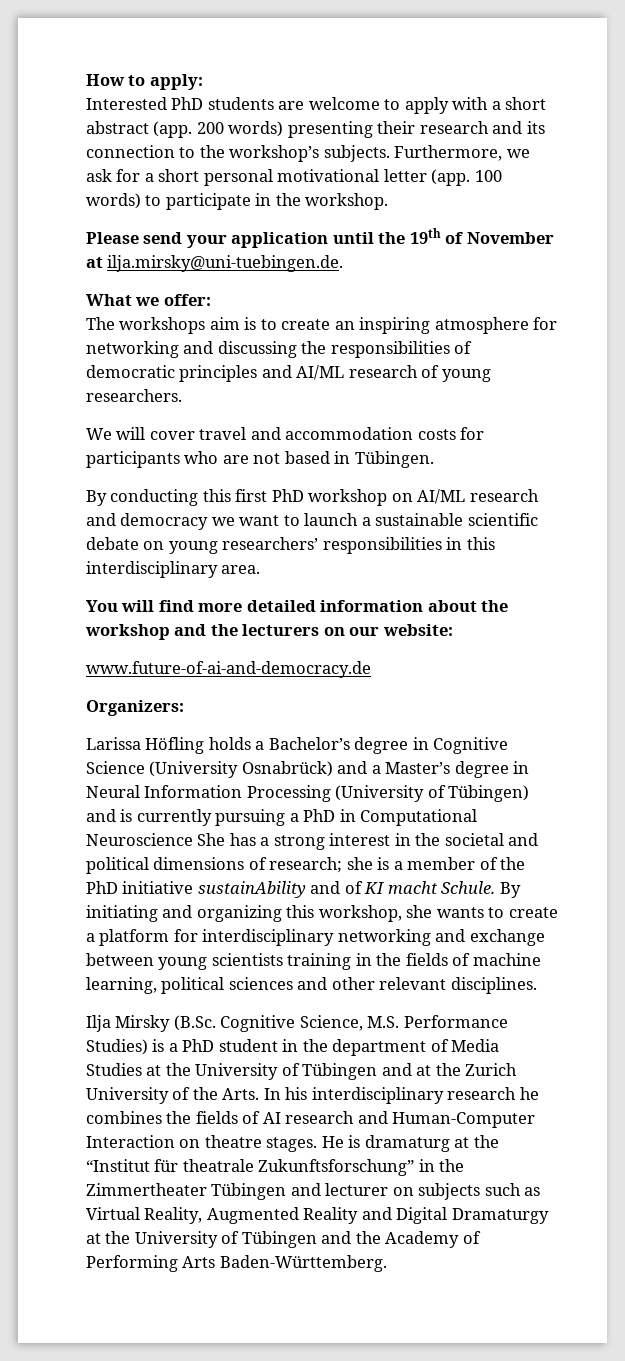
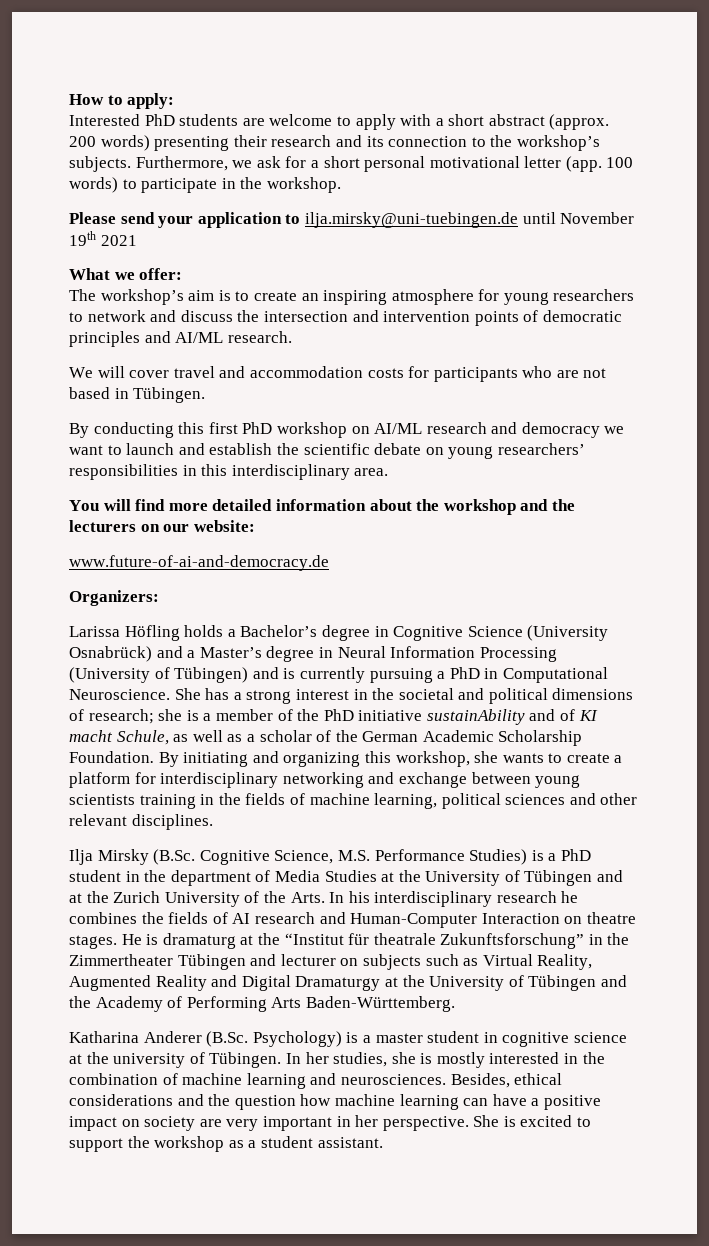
[153,121,193,138] (app. -> [549,114,610,130] (approx.
[332,228,554,244] [86,255,344,272] until the 19th of November at ilja.mirsky@uni-tuebingen.de. -> [285,212,635,228] [69,231,137,246] to ilja.mirsky@uni-tuebingen.de until November 19th 2021
[119,317,206,334] workshops -> [100,289,184,305] workshop’s
[86,341,450,358] networking and discussing the responsibilities -> [503,289,635,305] [69,310,519,326] young researchers to network and discuss the intersection and intervention points
[348,365,491,382] [86,389,182,402] research of young researchers. -> [227,331,292,343] research.
[361,513,464,526] a sustainable -> [178,443,299,455] and establish the
[86,833,193,846] Neuroscience -> [69,689,170,700] Neuroscience.
[441,881,496,894] Schule. -> [116,730,583,746] [69,751,154,763] Schule, as well as a scholar of the German Academic Scholarship Foundation.
(387, 1263) none -> [69,1031,627,1047] [69,1052,605,1068] [69,1073,563,1089] [69,1094,601,1110] [69,1115,592,1131] [69,1136,383,1152] // Katharina Anderer (B.Sc. Psychology) is a master student in cognitive science at the university of Tübingen. In her studies, she is mostly interested in the combination of machine learning and neurosciences. Besides, ethical considerations and the question how machine learning can have a positive impact on society are very important in her perspective. She is excited to support the workshop as a student assistant.

